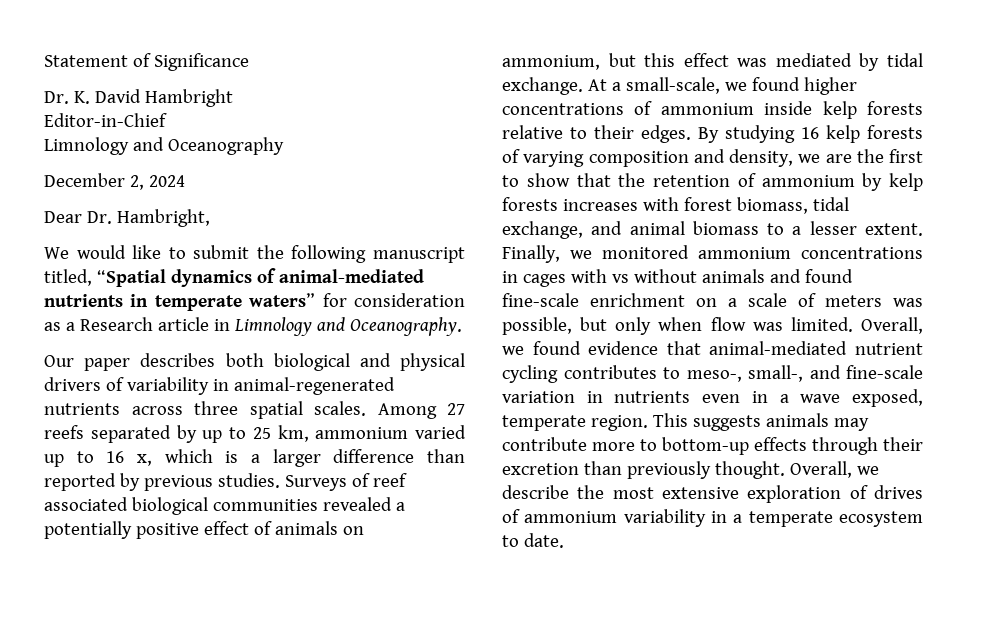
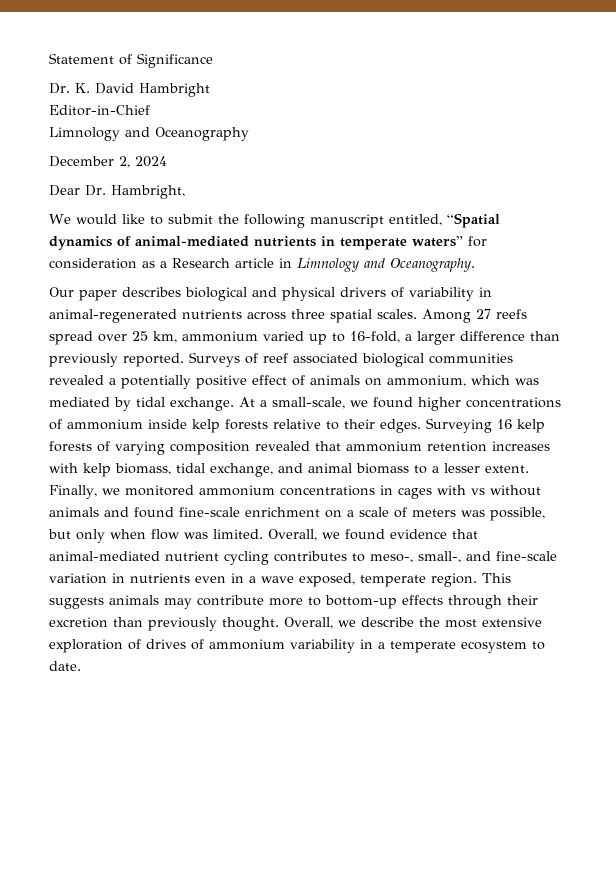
[44,269,92,286] titled, -> [388,214,442,226] entitled,
[225,353,264,367] both -> (181, 292) none
[90,425,246,443] separated by up to -> [49,331,127,345] spread over
[106,449,465,467] [44,473,280,491] 16 x, which is a larger difference than reported by previous studies. -> [350,331,560,345] [49,353,184,367] 16-fold, a larger difference than previously reported.
[608,53,729,67] but this effect -> [471,375,510,385] which
[698,125,795,143] By studying -> [426,418,492,433] Surveying
[693,149,923,167] [502,173,923,191] [502,197,558,211] and density, we are the first to show that the retention of ammonium by kelp forests -> [255,441,487,452] revealed that ammonium retention
[683,197,732,211] forest -> [83,463,111,477] kelp

